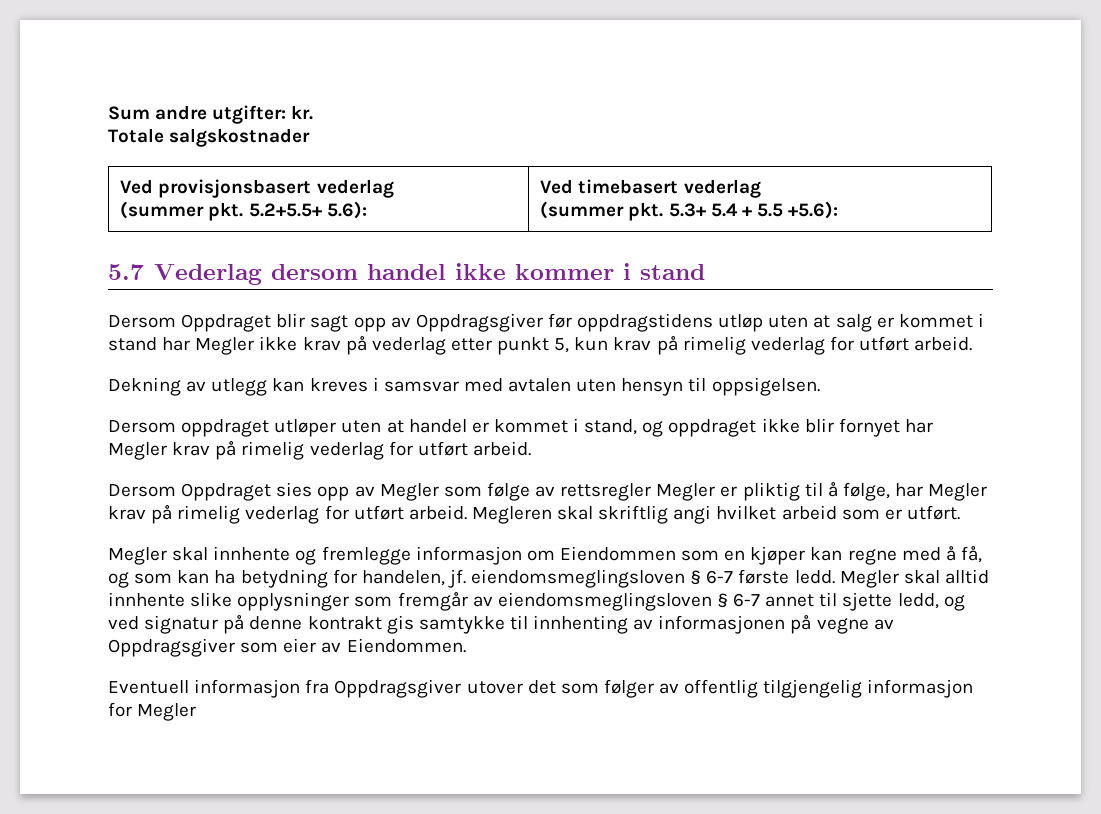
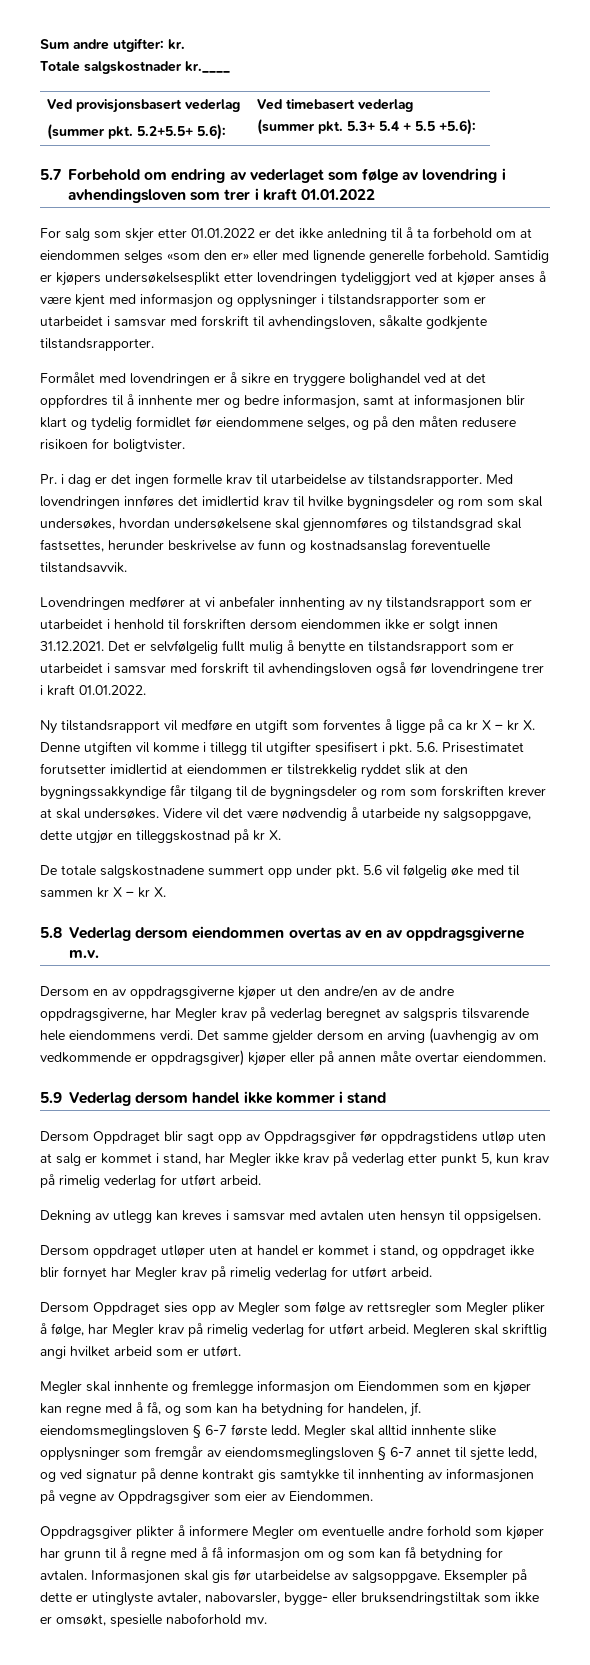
(311, 137) none -> [185,61,230,73] kr.____
(144, 272) none -> [68,168,506,183] [68,188,375,203] [40,227,532,242] [40,249,549,263] [40,271,546,286] [40,293,486,308] [40,315,487,330] [40,338,154,351] [40,372,486,387] [40,394,525,409] [40,416,516,431] [40,438,185,452] [40,473,513,487] [40,495,543,510] [40,517,522,532] [40,539,490,553] [40,562,127,573] [40,596,532,611] [40,618,498,632] [40,640,514,655] [40,662,544,676] [40,684,146,696] [40,719,535,734] [40,741,524,755] [40,763,468,778] [40,785,546,800] [40,807,531,822] [40,829,281,844] [40,864,520,878] [40,887,166,898] [40,926,525,941] [69,950,99,958] [40,985,454,1000] [40,1007,529,1021] [40,1028,539,1044] [40,1050,546,1066] [40,1092,62,1103] Forbehold om endring av vederlaget som følge av lovendring i avhendingsloven som trer i kraft 01.01.2022 // For salg som skjer etter 01.01.2022 er det ikke anledning til å ta forbehold om at eiendommen selges «som den er» eller med lignende generelle forbehold. Samtidig er kjøpers undersøkelsesplikt etter lovendringen tydeliggjort ved at kjøper anses å være kjent med informasjon og opplysninger i tilstandsrapporter som er utarbeidet i samsvar med forskrift til avhendingsloven, såkalte godkjente tilstandsrapporter. // Formålet med lovendringen er å sikre en tryggere bolighandel ved at det oppfordres til å innhente mer og bedre informasjon, samt at informasjonen blir klart og tydelig formidlet før eiendommene selges, og på den måten redusere risikoen for boligtvister. // Pr. i dag er det ingen formelle krav til utarbeidelse av tilstandsrapporter. Med lovendringen innføres det imidlertid krav til hvilke bygningsdeler og rom som skal undersøkes, hvordan undersøkelsene skal gjennomføres og tilstandsgrad skal fastsettes, herunder beskrivelse av funn og kostnadsanslag foreventuelle tilstandsavvik. // Lovendringen medfører at vi anbefaler innhenting av ny tilstandsrapport som er utarbeidet i henhold til forskriften dersom eiendommen ikke er solgt innen 31.12.2021. Det er selvfølgelig fullt mulig å benytte en tilstandsrapport som er utarbeidet i samsvar med forskrift til avhendingsloven også før lovendringene trer i kraft 01.01.2022. // Ny tilstandsrapport vil medføre en utgift som forventes å ligge på ca kr X – kr X. Denne utgiften vil komme i tillegg til utgifter spesifisert i pkt. 5.6. Prisestimatet forutsetter imidlertid at eiendommen er tilstrekkelig ryddet slik at den bygningssakkyndige får tilgang til de bygningsdeler og rom som forskriften krever at skal undersøkes. Videre vil det være nødvendig å utarbeide ny salgsoppgave, dette utgjør en tilleggskostnad på kr X. // De totale salgskostnadene summert opp under pkt. 5.6 vil følgelig øke med til sammen kr X – kr X. // 5.8 Vederlag dersom eiendommen overtas av en av oppdragsgiverne m.v. // Dersom en av oppdragsgiverne kjøper ut den andre/en av de andre oppdragsgiverne, har Megler krav på vederlag beregnet av salgspris tilsvarende hele eiendommens verdi. Det samme gjelder dersom en arving (uavhengig av om vedkommende er oppdragsgiver) kjøper eller på annen måte overtar eiendommen. // 5.9
[108,337,157,351] stand -> [163,1153,201,1165] stand,
[656,482,823,501] Megler er pliktig til -> [435,1302,545,1315] som Megler pliker
[108,679,974,698] [108,702,197,721] Eventuell informasjon fra Oppdragsgiver utover det som følger av offentlig tilgjengelig informasjon for Megler -> [40,1525,544,1540] [40,1547,503,1562] [40,1569,527,1584] [40,1592,539,1606] [40,1613,267,1627] Oppdragsgiver plikter å informere Megler om eventuelle andre forhold som kjøper har grunn til å regne med å få informasjon om og som kan få betydning for avtalen. Informasjonen skal gis før utarbeidelse av salgsoppgave. Eksempler på dette er utinglyste avtaler, nabovarsler, bygge- eller bruksendringstiltak som ikke er omsøkt, spesielle naboforhold mv.

